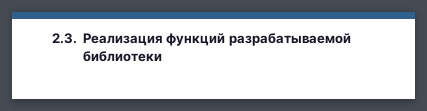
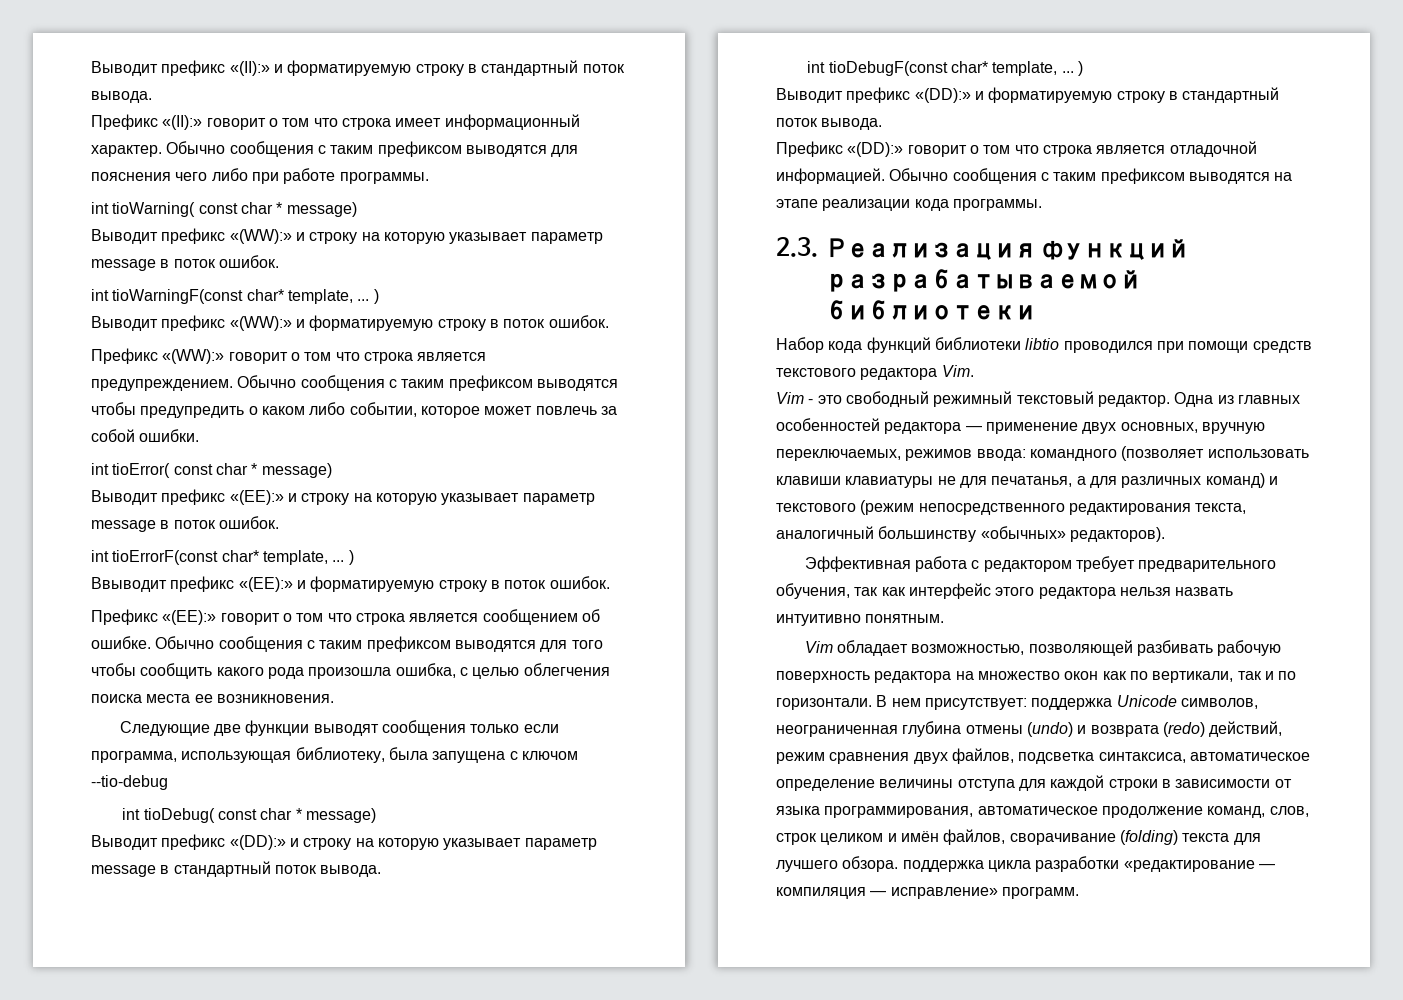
(52, 38) none -> [91,60,625,76] [91,91,152,103] [91,114,580,130] [91,141,579,157] [91,168,429,184] [91,202,357,217] [91,228,603,244] [91,255,279,271] [91,289,379,304] [91,315,609,331] [91,348,487,364] [91,375,618,391] [91,402,617,418] [91,429,200,442] [91,463,332,478] [91,489,595,505] [91,516,279,532] [91,550,354,565] [91,576,610,592] [91,609,600,625] [91,636,603,652] [91,663,610,679] [91,694,334,703] [119,720,559,736] [91,747,578,763] [91,775,168,790] [122,808,376,823] [91,834,597,850] [91,861,382,877] [807,61,1083,76] [776,87,1280,103] [776,118,883,130] [776,141,1257,157] [776,168,1293,184] [776,199,1042,211] Выводит префикс «(II):» и форматируемую строку в стандартный поток вывода. // Префикс «(II):» говорит о том что строка имеет информационный характер. Обычно сообщения с таким префиксом выводятся для пояснения чего либо при работе программы. // int tioWarning( const char * message) // Выводит префикс «(WW):» и строку на которую указывает параметр message в поток ошибок. // int tioWarningF(const char* template, ... ) // Выводит префикс «(WW):» и форматируемую строку в поток ошибок. // Префикс «(WW):» говорит о том что строка является предупреждением. Обычно сообщения с таким префиксом выводятся чтобы предупредить о каком либо событии, которое может повлечь за собой ошибки. // int tioError( const char * message) // Выводит префикс «(EE):» и строку на которую указывает параметр message в поток ошибок. // int tioErrorF(const char* template, ... ) // Ввыводит префикс «(EE):» и форматируемую строку в поток ошибок. // Префикс «(EE):» говорит о том что строка является сообщением об ошибке. Обычно сообщения с таким префиксом выводятся для того чтобы сообщить какого рода произошла ошибка, с целью облегчения поиска места ее возникновения. // Следующие две функции выводят сообщения только если программа, использующая библиотеку, была запущена с ключом --tio-debug // int tioDebug( const char * message) // Выводит префикс «(DD):» и строку на которую указывает параметр message в стандартный поток вывода. // int tioDebugF(const char* template, ... ) // Выводит префикс «(DD):» и форматируемую строку в стандартный поток вывода. // Префикс «(DD):» говорит о том что строка является отладочной информацией. Обычно сообщения с таким префиксом выводятся на этапе реализации кода программы. //
(162, 56) none -> [776,337,1312,353] [776,365,974,380] [776,391,1300,407] [776,418,1265,434] [776,446,1309,461] [776,473,1278,488] [776,500,1247,515] [776,526,1165,542] [804,556,1277,572] [776,583,1234,599] [776,614,945,626] [804,640,1282,656] [776,671,1297,683] [776,695,1258,710] [776,721,1283,737] [776,748,1310,764] [776,775,1292,791] [776,806,1309,818] [776,829,1261,845] [776,856,1275,872] [776,887,1079,899] // Набор кода функций библиотеки libtio проводился при помощи средств текстового редактора Vim. // Vim - это свободный режимный текстовый редактор. Одна из главных особенностей редактора — применение двух основных, вручную переключаемых, режимов ввода: командного (позволяет использовать клавиши клавиатуры не для печатанья, а для различных команд) и текстового (режим непосредственного редактирования текста, аналогичный большинству «обычных» редакторов). // Эффективная работа с редактором требует предварительного обучения, так как интерфейс этого редактора нельзя назвать интуитивно понятным. // Vim обладает возможностью, позволяющей разбивать рабочую поверхность редактора на множество окон как по вертикали, так и по горизонтали. В нем присутствует: поддержка Unicode символов, неограниченная глубина отмены (undo) и возврата (redo) действий, режим сравнения двух файлов, подсветка синтаксиса, автоматическое определение величины отступа для каждой строки в зависимости от языка программирования, автоматическое продолжение команд, слов, строк целиком и имён файлов, сворачивание (folding) текста для лучшего обзора. поддержка цикла разработки «редактирование — компиляция — исправление» программ.

